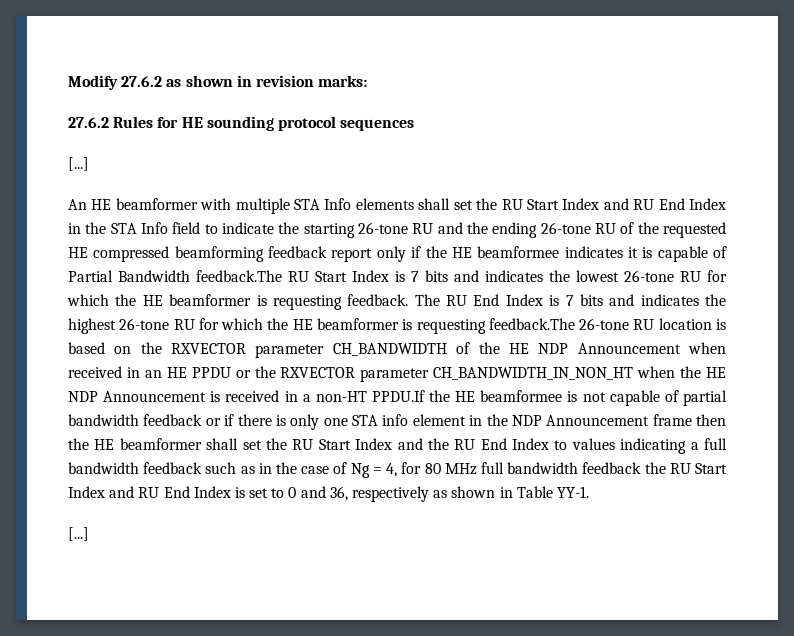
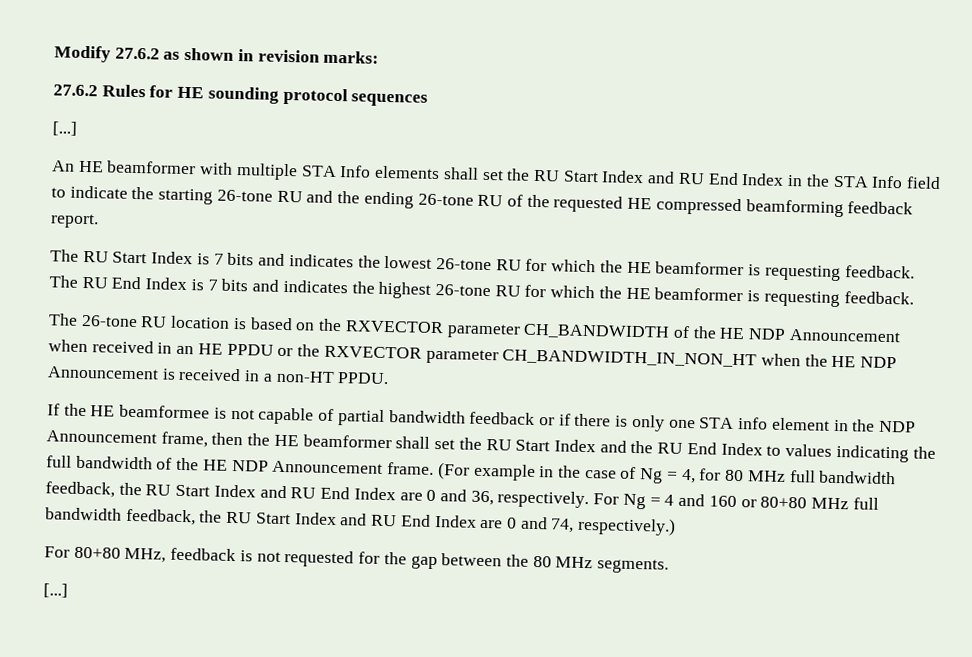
[331,246,727,262] [68,270,282,282] report only if the HE beamformee indicates it is capable of Partial Bandwidth feedback.The -> [50,213,99,229] [50,249,79,262] report. // The
[488,318,575,330] feedback.The -> [843,291,914,305] [48,313,78,326] feedback. // The
[371,390,425,402] PPDU.If -> [337,372,390,385] [47,403,60,416] PPDU. // If
[652,414,692,426] frame -> [160,431,208,448] frame,
[690,438,728,450] [68,462,255,474] a full bandwidth feedback such as -> [912,446,936,459] [46,455,536,482] the full bandwidth of the HE NDP Announcement frame. (For example
[582,462,728,474] [68,486,589,502] feedback the RU Start Index and RU End Index is set to 0 and 36, respectively as shown in Table YY-1. -> [45,481,879,510] [45,507,677,536] [44,546,670,574] feedback, the RU Start Index and RU End Index are 0 and 36, respectively. For Ng = 4 and 160 or 80+80 MHz full bandwidth feedback, the RU Start Index and RU End Index are 0 and 74, respectively.) // For 80+80 MHz, feedback is not requested for the gap between the 80 MHz segments.

